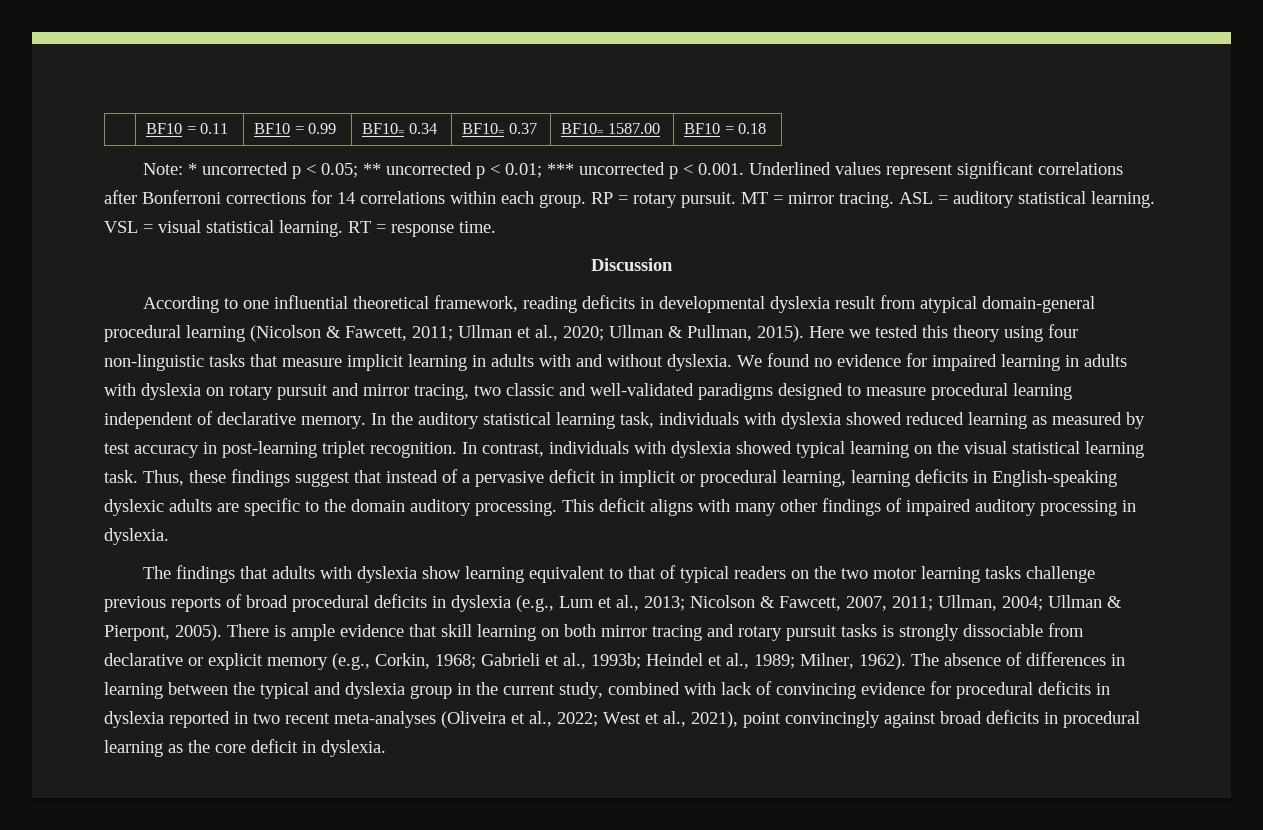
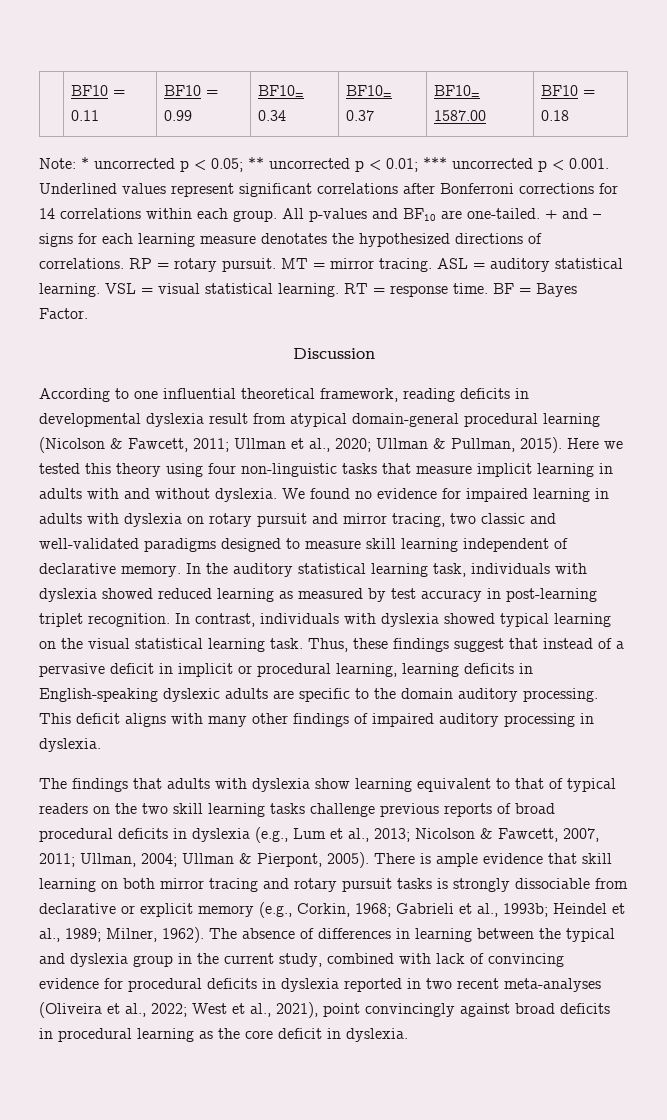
(586, 201) none -> [282,208,601,222] [39,233,542,247] [39,258,124,269] All p-values and BF10 are one-tailed. + and – signs for each learning measure denotates the hypothesized directions of correlations.
(496, 227) none -> [493,283,577,297] [39,308,88,319] BF = Bayes Factor.
[931,383,1008,400] procedural -> [366,538,396,549] skill
[872,568,916,579] motor -> [173,803,203,814] skill

